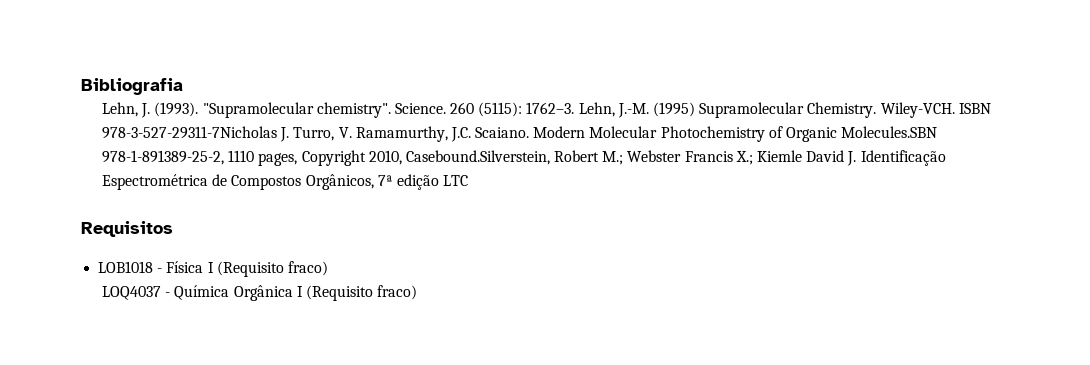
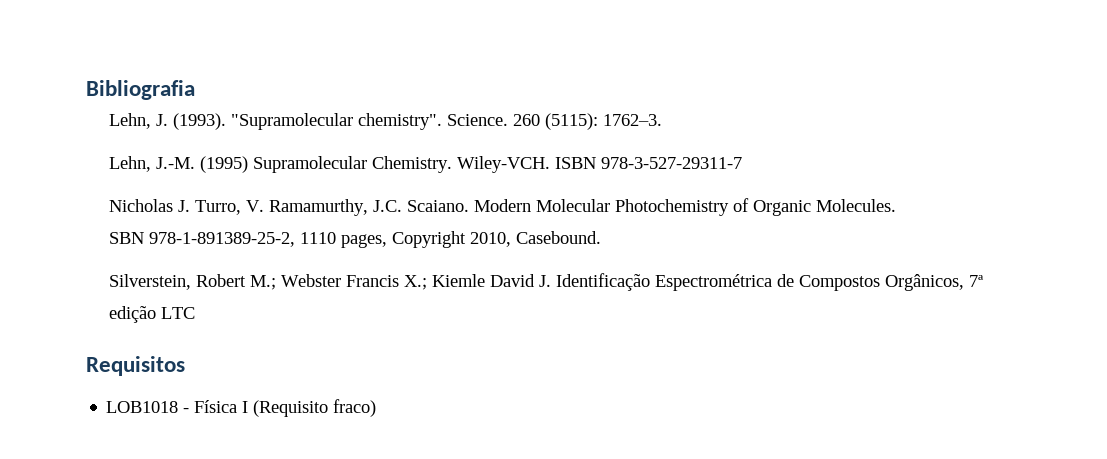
(575, 108) none -> (663, 120) //
[101,126,277,139] 978-3-527-29311-7Nicholas -> [601,157,743,169] [109,199,174,212] 978-3-527-29311-7 // Nicholas
[841,126,938,138] Molecules.SBN -> [816,199,897,212] [109,232,145,244] Molecules. // SBN
[405,150,550,165] Casebound.Silverstein, -> [516,231,602,244] [109,274,192,290] Casebound. // Silverstein,
[101,285,418,301] // LOQ4037 - Química Orgânica I (Requisito fraco) -> (377, 408) none

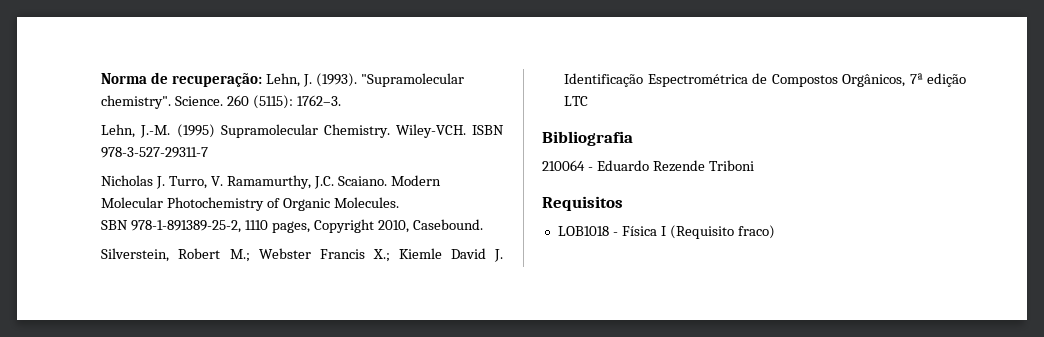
[86,80,195,100] Bibliografia // -> [101,72,263,87] Norma de recuperação:
(196, 313) none -> [542,131,633,146] [542,160,754,172] // Bibliografia // 210064 - Eduardo Rezende Triboni

